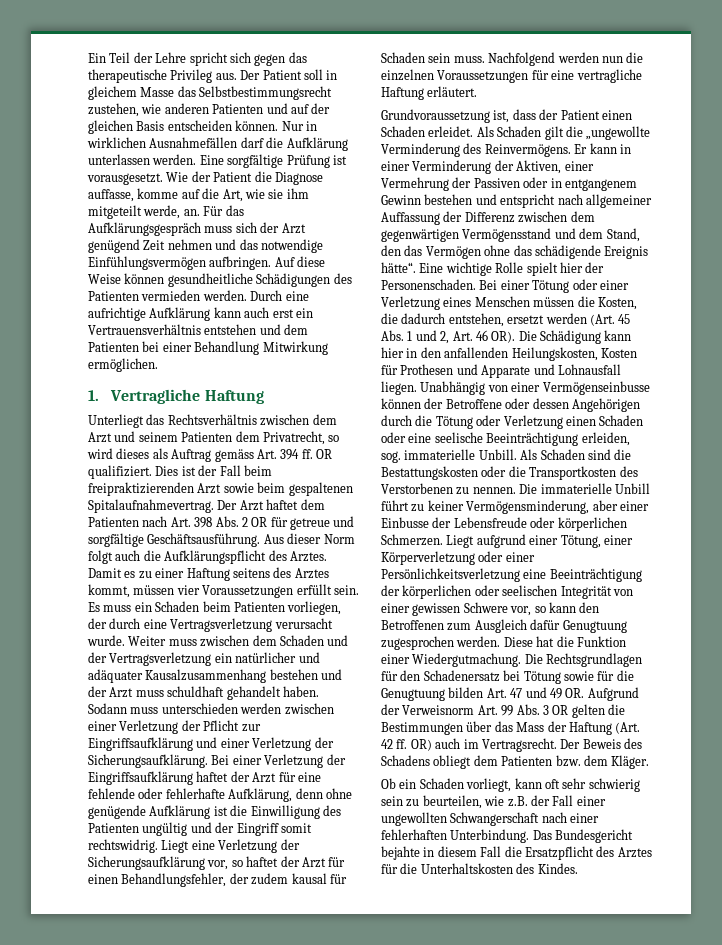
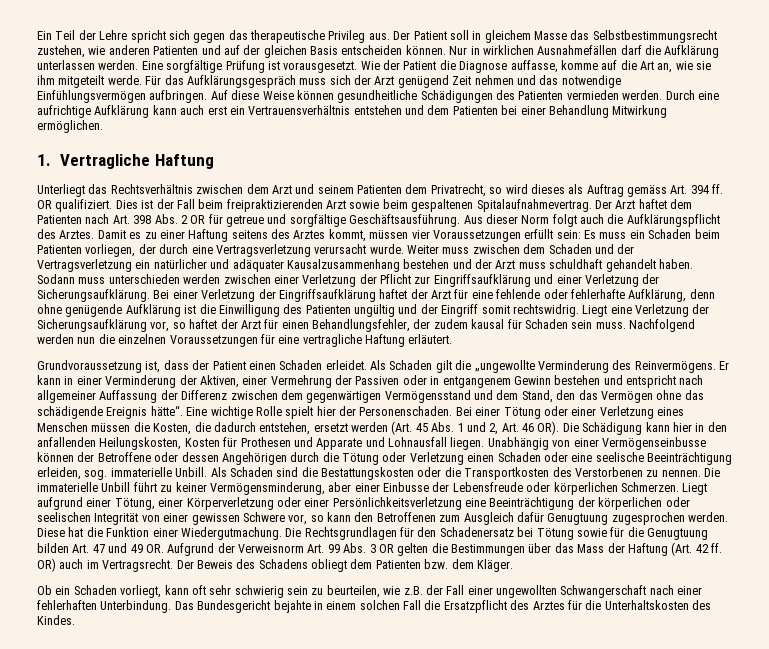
[222,189,243,202] Art, -> [640,61,673,73] Art an,
[143,205,200,219] werde, an. -> [107,75,142,85] werde.
[333,585,359,595] sein. -> [556,230,581,239] sein:
[437,846,477,857] diesem -> [326,600,400,610] einem solchen

